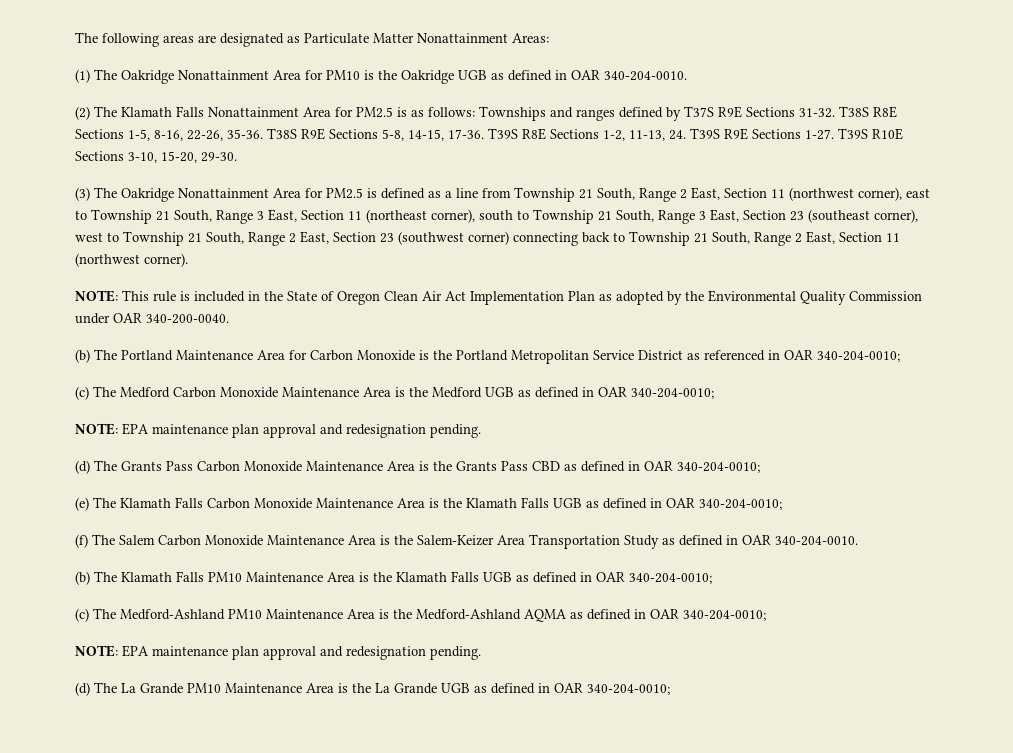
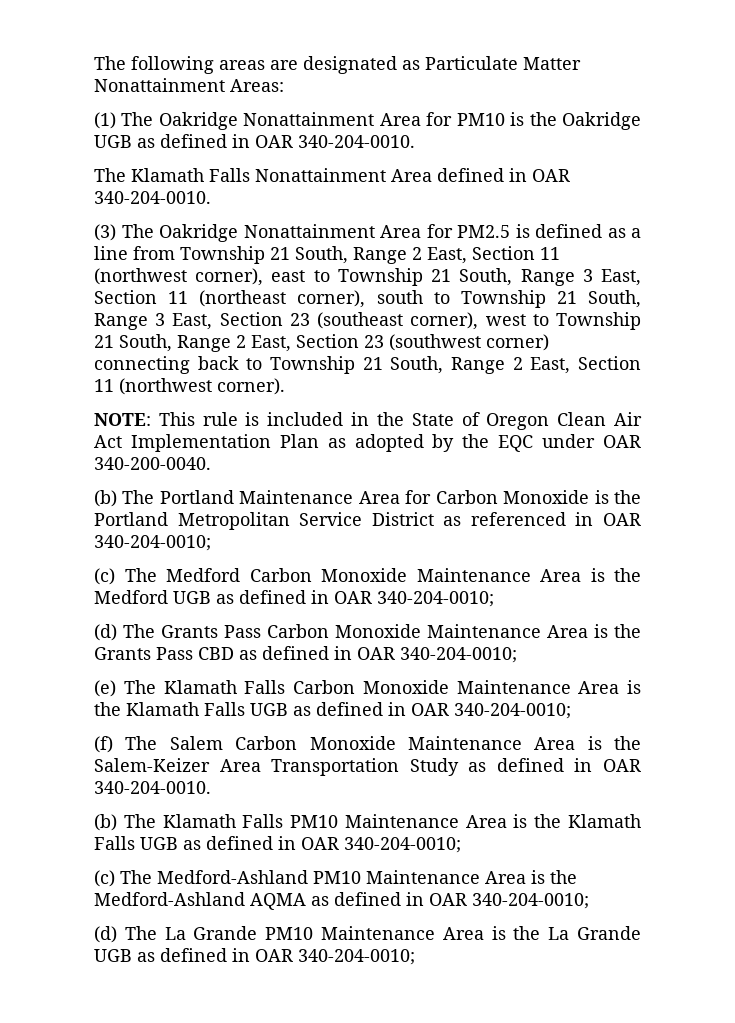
[75,106,90,120] (2) -> (415, 141) none
[335,106,897,121] [75,128,903,141] [75,151,237,163] for PM2.5 is as follows: Townships and ranges defined by T37S R9E Sections 31-32. T38S R8E Sections 1-5, 8-16, 22-26, 35-36. T38S R9E Sections 5-8, 14-15, 17-36. T39S R8E Sections 1-2, 11-13, 24. T39S R9E Sections 1-27. T39S R10E Sections 3-10, 15-20, 29-30. -> [437,168,570,182] [94,191,211,204] defined in OAR 340-204-0010.
[708,290,922,305] Environmental Quality Commission -> [498,435,534,452] EQC
[75,423,481,438] // NOTE: EPA maintenance plan approval and redesignation pending. -> (494, 599) none
[75,645,481,660] // NOTE: EPA maintenance plan approval and redesignation pending. -> (589, 901) none

